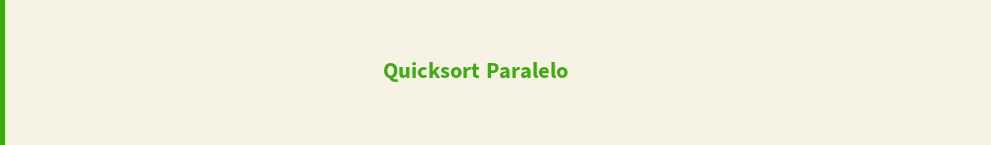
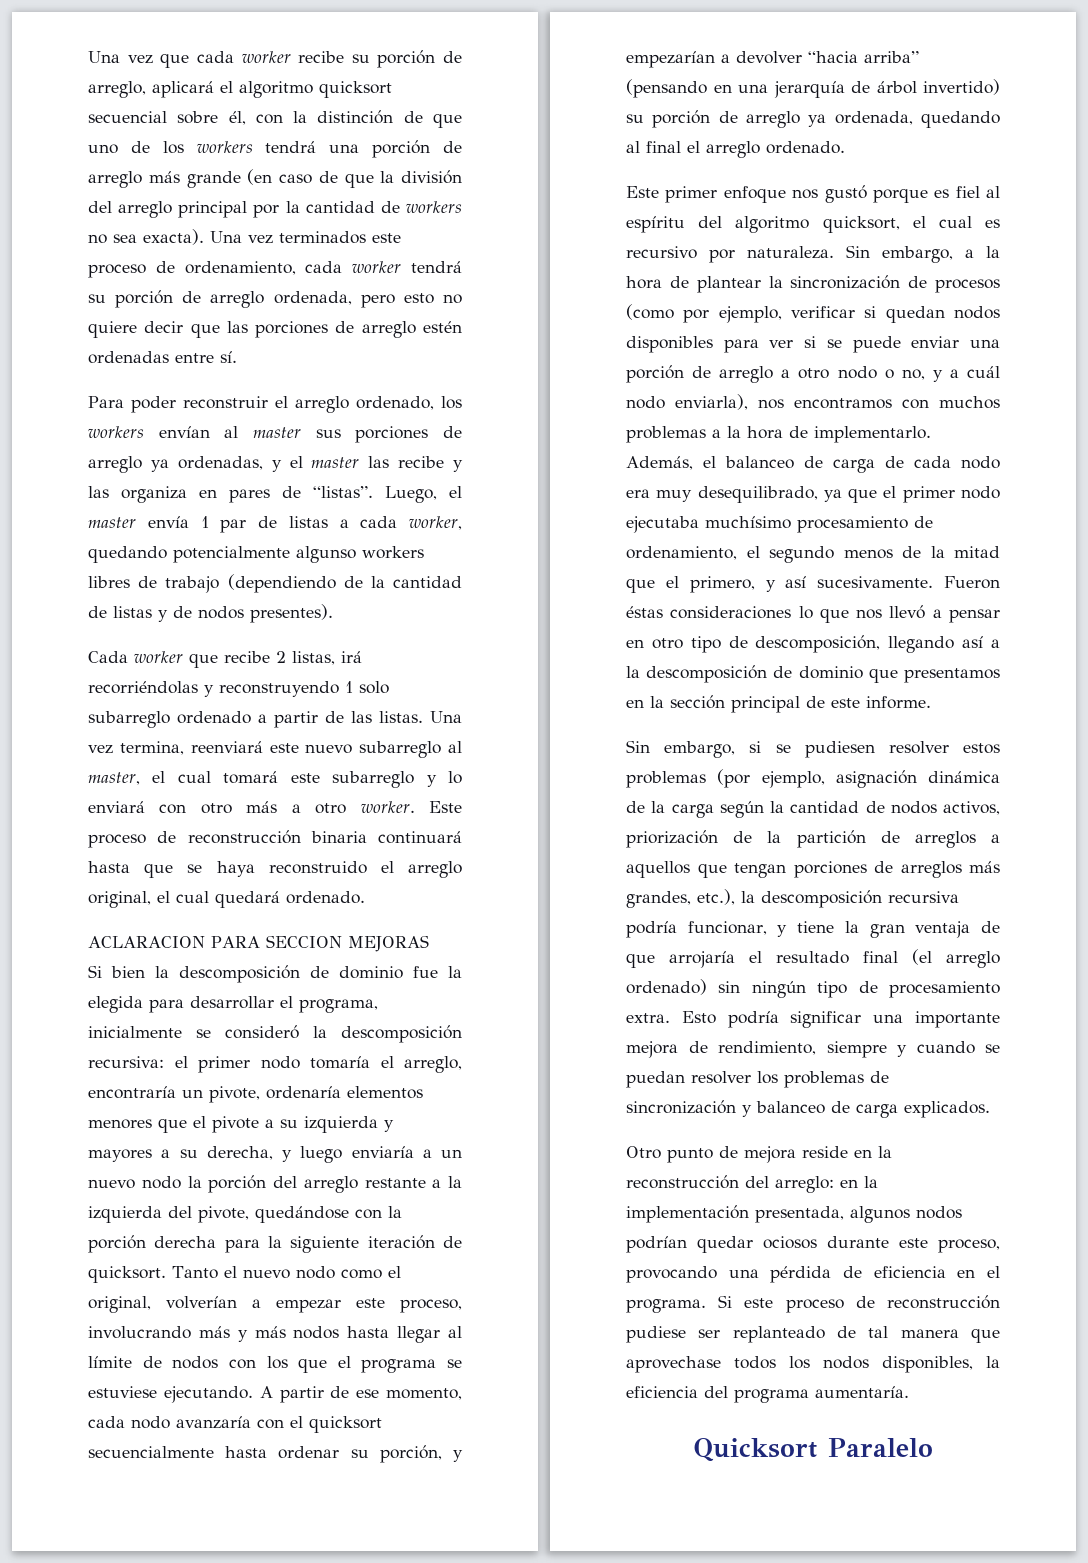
(382, 72) none -> [88,50,462,68] [88,81,392,98] [88,110,462,128] [88,140,462,158] [88,169,462,188] [88,201,462,218] [88,229,401,245] [88,261,462,278] [88,290,463,308] [88,321,462,338] [88,351,237,364] [88,396,462,413] [88,426,462,443] [88,456,463,473] [88,486,462,503] [88,516,462,533] [88,546,424,563] [88,574,462,593] [88,604,333,623] [88,651,362,668] [88,681,389,697] [88,711,462,728] [88,741,462,758] [88,771,462,788] [88,801,462,814] [88,830,462,848] [88,861,462,878] [88,891,365,908] [88,935,429,952] [88,965,462,983] [88,996,378,1013] [88,1025,462,1043] [88,1056,462,1073] [88,1086,423,1103] [88,1116,394,1133] [88,1146,462,1163] [88,1175,462,1193] [88,1206,402,1223] [88,1235,462,1253] [88,1266,401,1283] [88,1296,462,1313] [88,1326,462,1343] [88,1356,462,1373] [88,1386,462,1403] [88,1416,382,1433] [88,1445,463,1463] [626,51,919,68] [626,79,1000,98] [626,110,1000,128] [626,141,845,158] [626,185,1000,203] [626,216,1000,233] [626,245,1000,263] [626,275,1000,293] [626,304,1000,323] [626,336,1000,353] [626,365,1000,383] [626,394,1000,410] [626,426,931,443] [626,456,1000,473] [626,486,1000,503] [626,516,933,533] [626,546,1000,563] [626,576,1000,593] [626,605,1000,623] [626,635,1000,653] [626,665,1000,683] [626,695,931,713] [626,740,1000,758] [626,769,1000,788] [626,801,1000,818] [626,830,1000,848] [626,861,1000,878] [626,889,959,908] [626,921,1000,938] [626,949,1000,968] [626,979,1000,998] [626,1011,1000,1028] [626,1041,1000,1058] [626,1071,889,1088] [626,1100,990,1118] [626,1146,892,1163] [626,1175,878,1193] [626,1205,962,1223] [626,1236,1000,1253] [626,1266,1000,1283] [626,1295,1000,1313] [626,1326,1000,1343] [626,1356,1000,1373] [626,1386,909,1403] Una vez que cada worker recibe su porción de arreglo, aplicará el algoritmo quicksort secuencial sobre él, con la distinción de que uno de los workers tendrá una porción de arreglo más grande (en caso de que la división del arreglo principal por la cantidad de workers no sea exacta). Una vez terminados este proceso de ordenamiento, cada worker tendrá su porción de arreglo ordenada, pero esto no quiere decir que las porciones de arreglo estén ordenadas entre sí. // Para poder reconstruir el arreglo ordenado, los workers envían al master sus porciones de arreglo ya ordenadas, y el master las recibe y las organiza en pares de “listas”. Luego, el master envía 1 par de listas a cada worker, quedando potencialmente algunso workers libres de trabajo (dependiendo de la cantidad de listas y de nodos presentes). // Cada worker que recibe 2 listas, irá recorriéndolas y reconstruyendo 1 solo subarreglo ordenado a partir de las listas. Una vez termina, reenviará este nuevo subarreglo al master, el cual tomará este subarreglo y lo enviará con otro más a otro worker. Este proceso de reconstrucción binaria continuará hasta que se haya reconstruido el arreglo original, el cual quedará ordenado. // ACLARACION PARA SECCION MEJORAS // Si bien la descomposición de dominio fue la elegida para desarrollar el programa, inicialmente se consideró la descomposición recursiva: el primer nodo tomaría el arreglo, encontraría un pivote, ordenaría elementos menores que el pivote a su izquierda y mayores a su derecha, y luego enviaría a un nuevo nodo la porción del arreglo restante a la izquierda del pivote, quedándose con la porción derecha para la siguiente iteración de quicksort. Tanto el nuevo nodo como el original, volverían a empezar este proceso, involucrando más y más nodos hasta llegar al límite de nodos con los que el programa se estuviese ejecutando. A partir de ese momento, cada nodo avanzaría con el quicksort secuencialmente hasta ordenar su porción, y empezarían a devolver “hacia arriba” (pensando en una jerarquía de árbol invertido) su porción de arreglo ya ordenada, quedando al final el arreglo ordenado. // Este primer enfoque nos gustó porque es fiel al espíritu del algoritmo quicksort, el cual es recursivo por naturaleza. Sin embargo, a la hora de plantear la sincronización de procesos (como por ejemplo, verificar si quedan nodos disponibles para ver si se puede enviar una porción de arreglo a otro nodo o no, y a cuál nodo enviarla), nos encontramos con muchos problemas a la hora de implementarlo. Además, el balanceo de carga de cada nodo era muy desequilibrado, ya que el primer nodo ejecutaba muchísimo procesamiento de ordenamiento, el segundo menos de la mitad que el primero, y así sucesivamente. Fueron éstas consideraciones lo que nos llevó a pensar en otro tipo de descomposición, llegando así a la descomposición de dominio que presentamos en la sección principal de este informe. // Sin embargo, si se pudiesen resolver estos problemas (por ejemplo, asignación dinámica de la carga según la cantidad de nodos activos, priorización de la partición de arreglos a aquellos que tengan porciones de arreglos más grandes, etc.), la descomposición recursiva podría funcionar, y tiene la gran ventaja de que arrojaría el resultado final (el arreglo ordenado) sin ningún tipo de procesamiento extra. Esto podría significar una importante mejora de rendimiento, siempre y cuando se puedan resolver los problemas de sincronización y balanceo de carga explicados. // Otro punto de mejora reside en la reconstrucción del arreglo: en la implementación presentada, algunos nodos podrían quedar ociosos durante este proceso, provocando una pérdida de eficiencia en el programa. Si este proceso de reconstrucción pudiese ser replanteado de tal manera que aprovechase todos los nodos disponibles, la eficiencia del programa aumentaría. //

